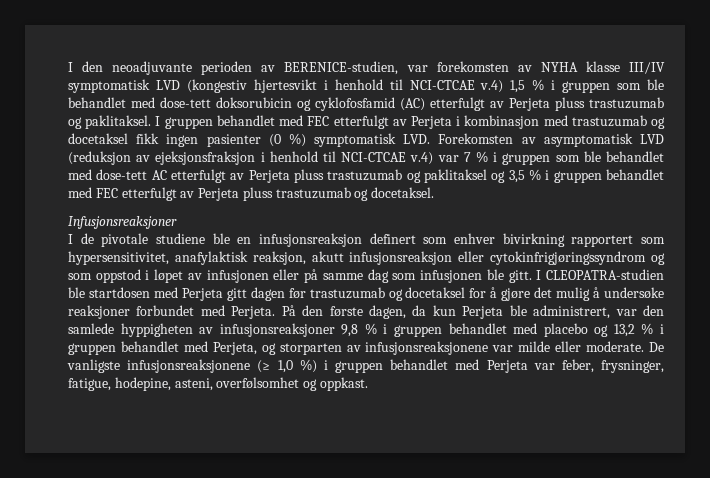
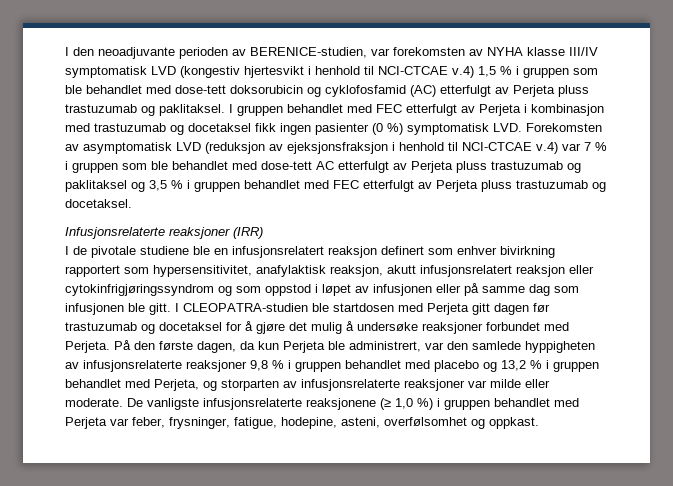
[68,216,177,229] Infusjonsreaksjoner -> [65,227,263,239] Infusjonsrelaterte reaksjoner (IRR)
[259,233,362,247] infusjonsreaksjon -> [232,246,377,258] infusjonsrelatert reaksjon
[349,251,453,265] infusjonsreaksjon -> [420,265,565,277] infusjonsrelatert reaksjon
[219,323,335,337] infusjonsreaksjoner -> [83,360,247,372] infusjonsrelaterte reaksjoner
[365,341,489,355] infusjonsreaksjonene -> [301,379,465,391] infusjonsrelaterte reaksjoner
[127,359,251,373] infusjonsreaksjonene -> [203,398,376,410] infusjonsrelaterte reaksjonene

